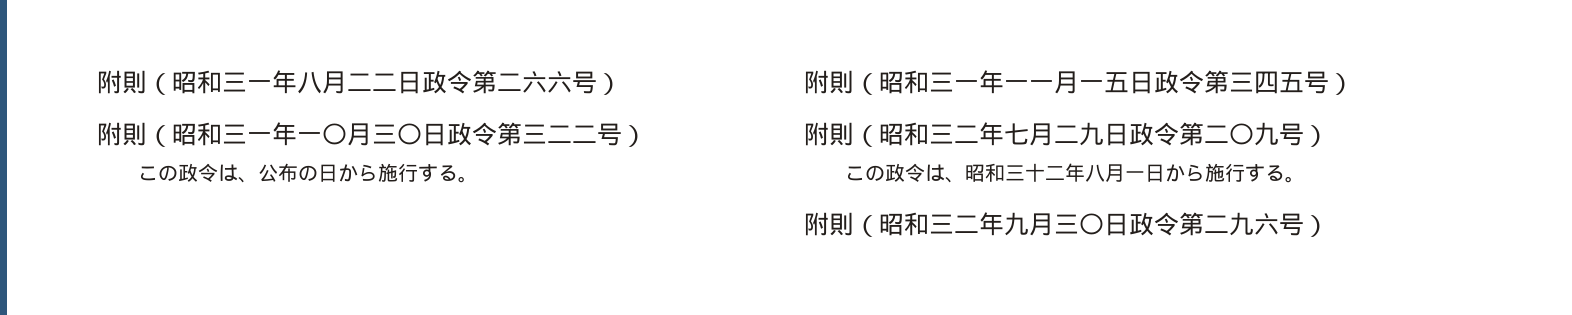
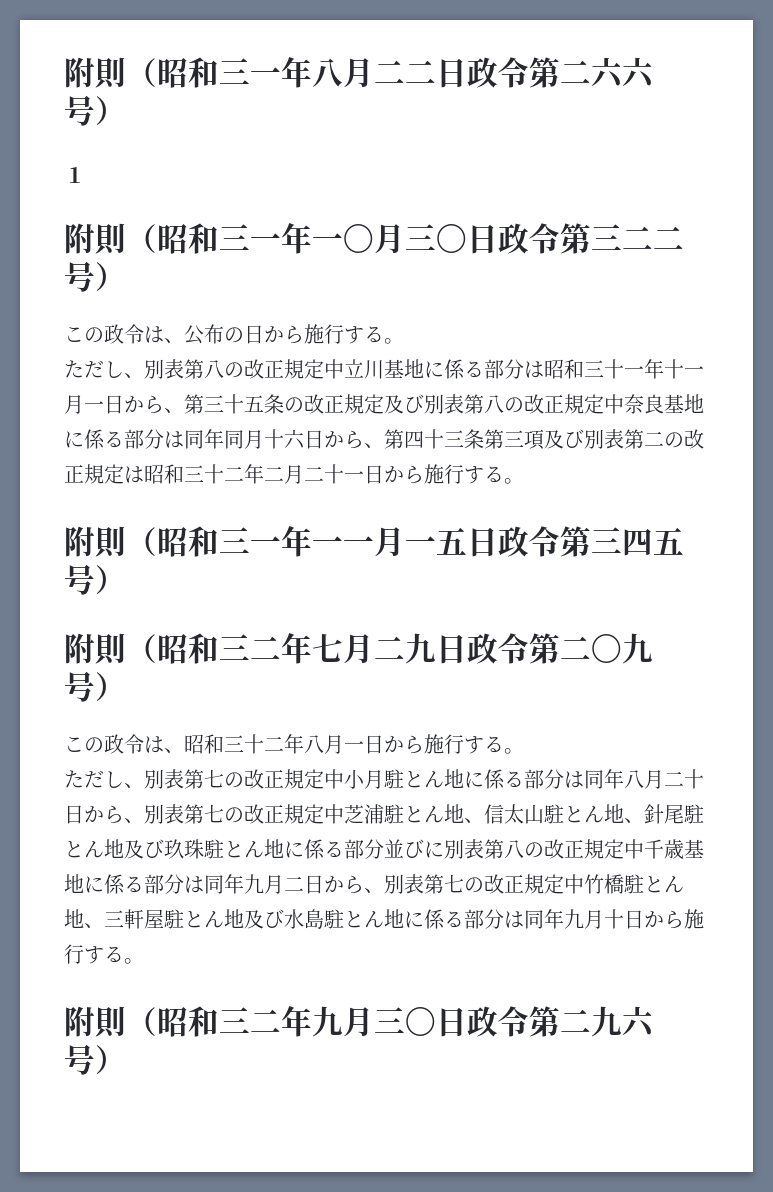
(622, 84) none -> [64,167,86,183] // １
(479, 179) none -> [64,359,704,379] [64,394,704,414] [64,429,704,450] [64,464,524,484] // ただし、別表第八の改正規定中立川基地に係る部分は昭和三十一年十一月一日から、第三十五条の改正規定及び別表第八の改正規定中奈良基地に係る部分は同年同月十六日から、第四十三条第三項及び別表第二の改正規定は昭和三十二年二月二十一日から施行する。
(1306, 179) none -> [64,769,704,789] [64,804,704,824] [64,839,704,859] [64,874,684,894] [64,909,704,929] [64,944,144,964] // ただし、別表第七の改正規定中小月駐とん地に係る部分は同年八月二十日から、別表第七の改正規定中芝浦駐とん地、信太山駐とん地、針尾駐とん地及び玖珠駐とん地に係る部分並びに別表第八の改正規定中千歳基地に係る部分は同年九月二日から、別表第七の改正規定中竹橋駐とん地、三軒屋駐とん地及び水島駐とん地に係る部分は同年九月十日から施行する。

